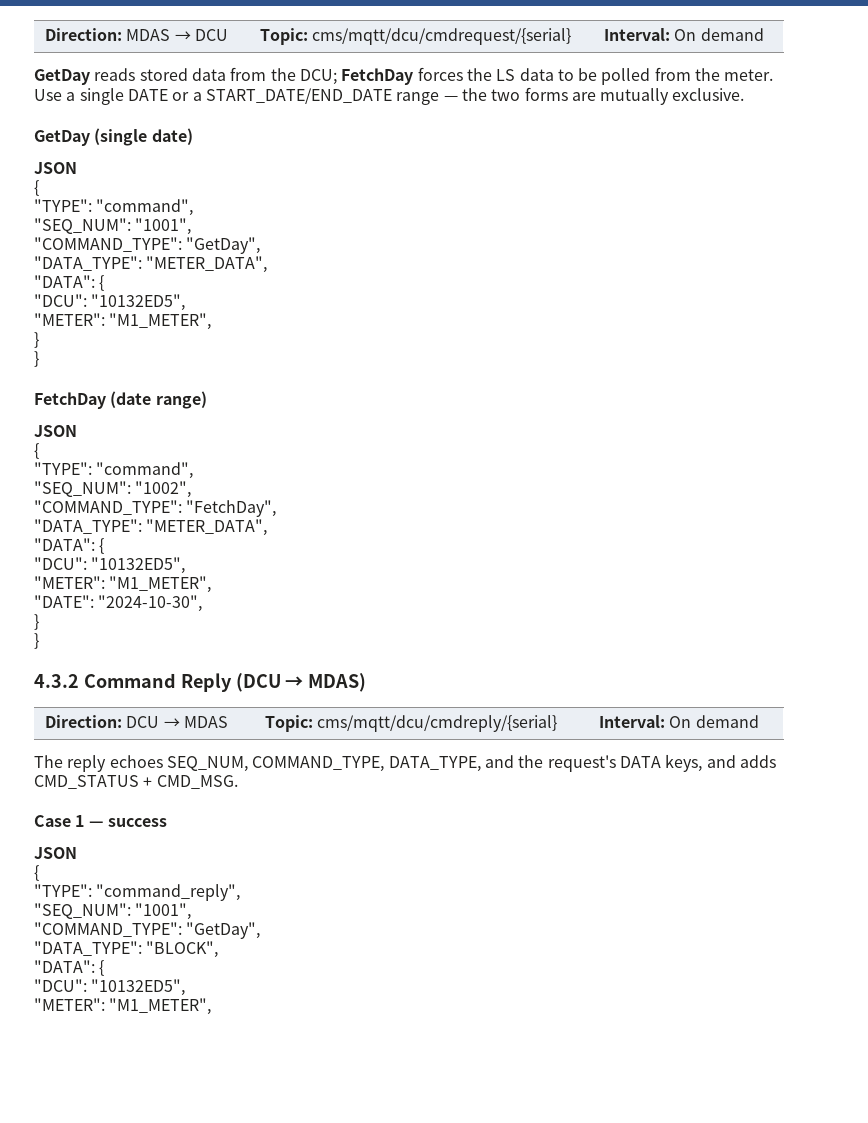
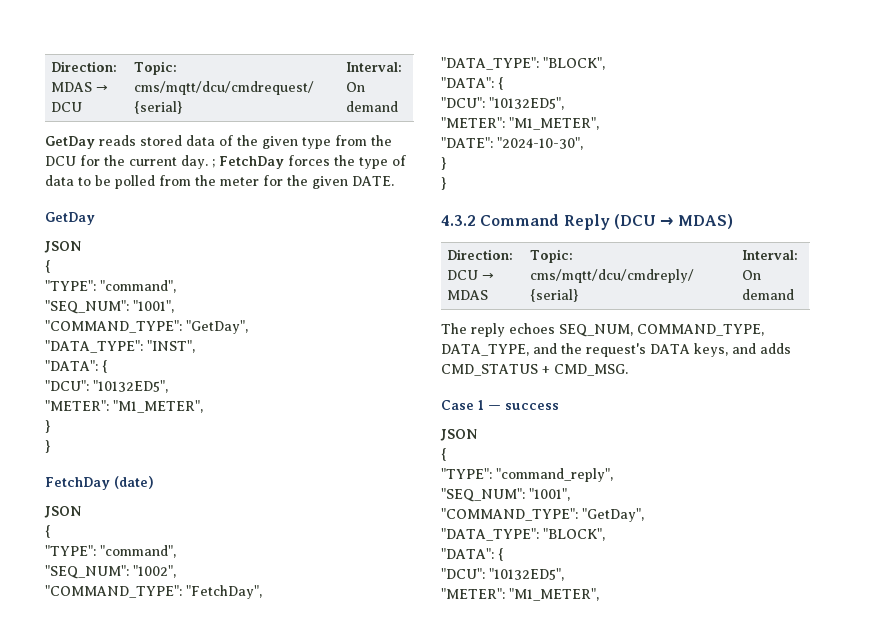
[230,67,337,85] from the DCU; -> [219,135,392,149] [45,155,215,169] of the given type from the DCU for the current day. ;
[496,69,516,81] LS -> [359,155,406,169] type of
[724,69,774,81] [34,87,745,105] [34,128,193,146] meter. Use a single DATE or a START_DATE/END_DATE range — the two forms are mutually exclusive. // GetDay (single date) -> [220,175,394,189] [45,212,95,225] meter for the given DATE. // GetDay
[146,256,268,273] "METER_DATA", -> [147,340,195,353] "INST",
[110,391,207,409] (date range) -> [114,476,154,489] (date)
[146,519,268,536] "METER_DATA", -> [543,57,605,70] "BLOCK",

